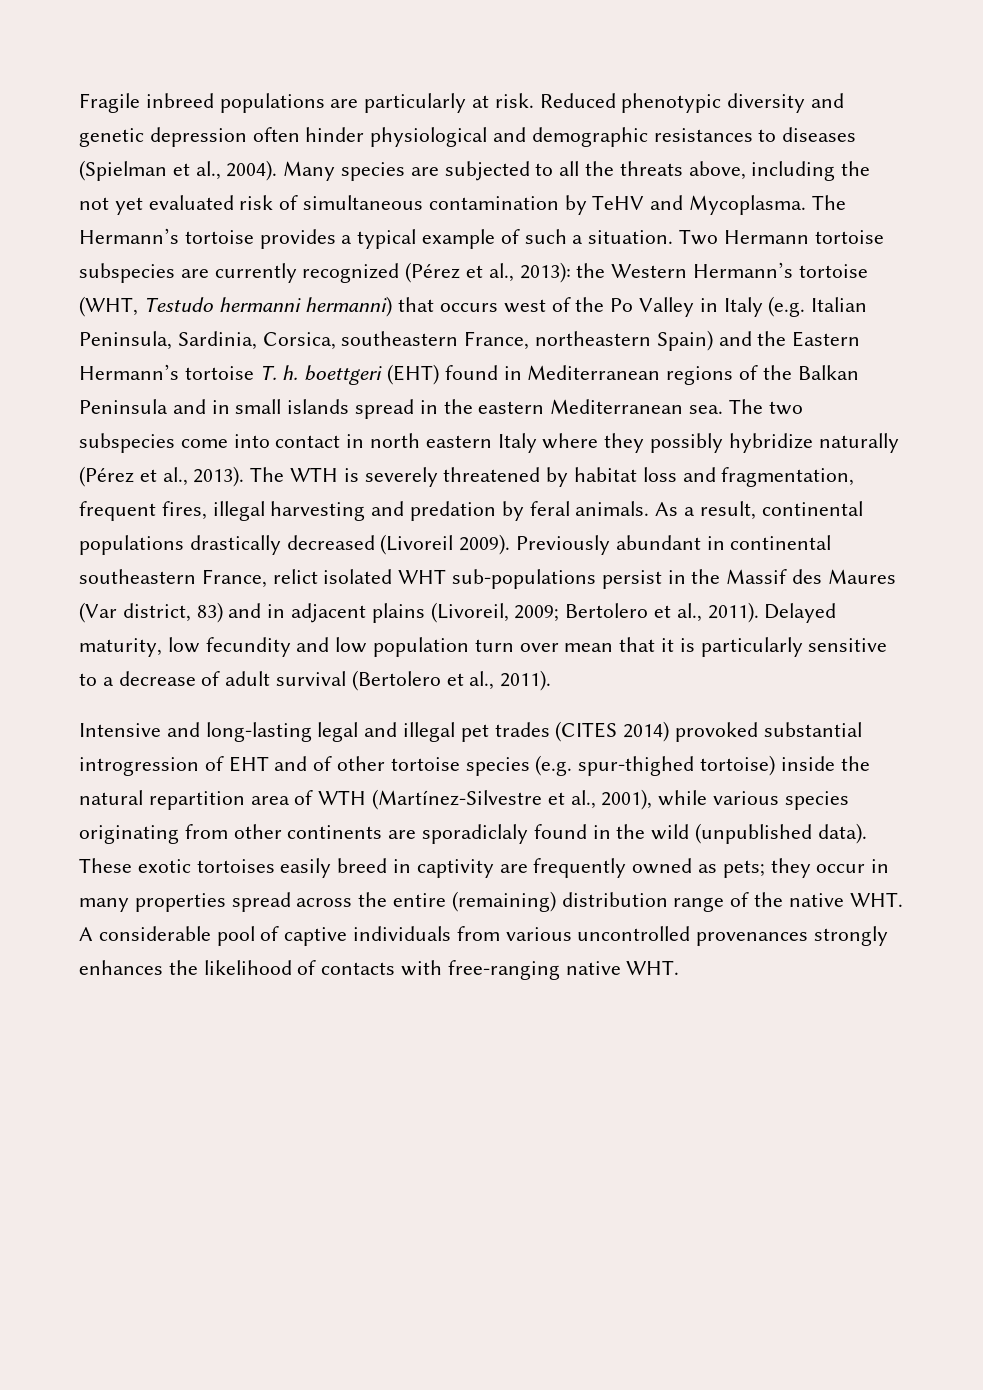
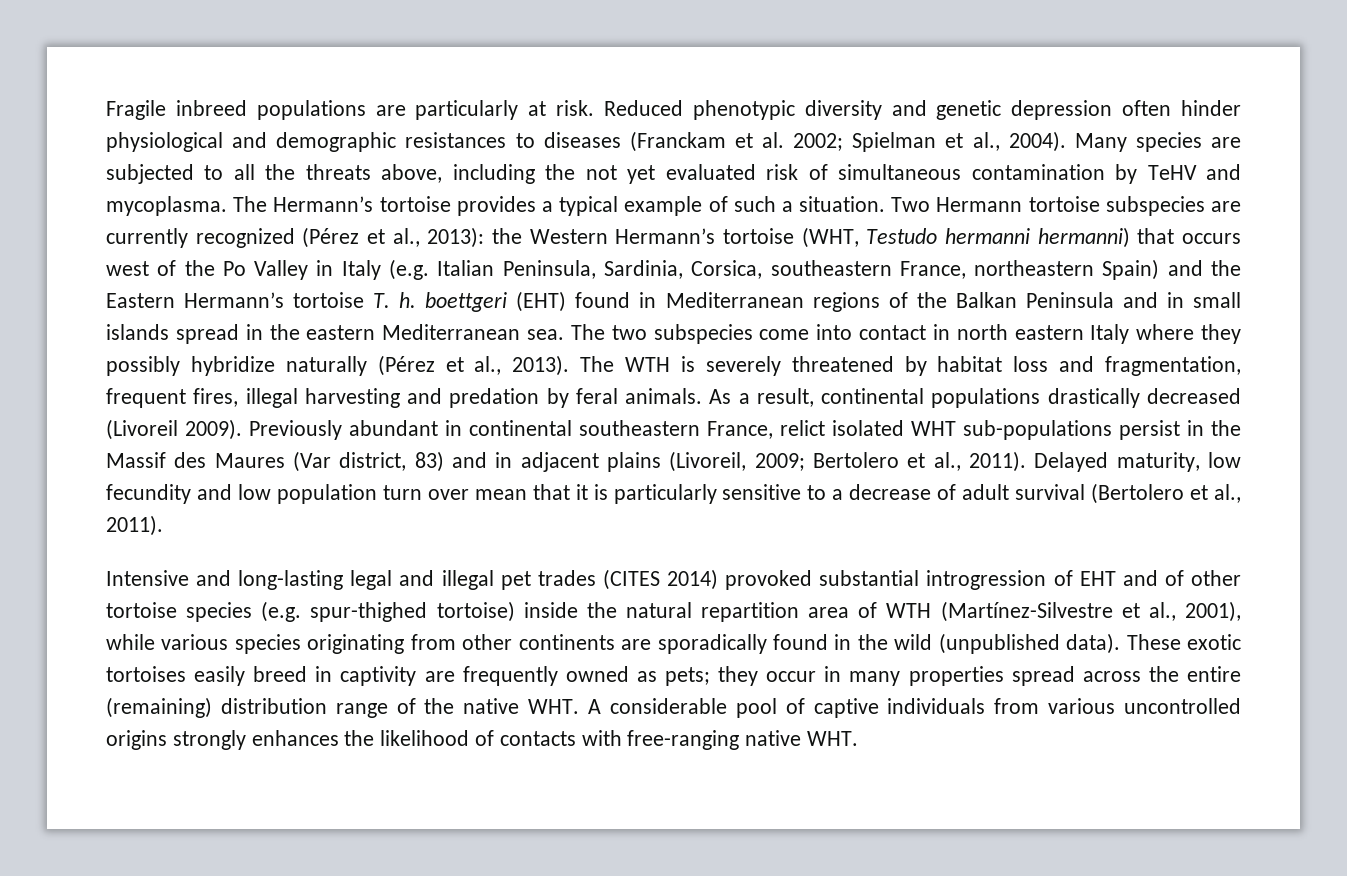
[79,160,167,181] (Spielman -> [629,131,937,152] (Franckam et al. 2002; Spielman
[689,195,807,215] Mycoplasma. -> [106,196,227,216] mycoplasma.
[422,824,529,844] sporadiclaly -> [657,634,767,654] sporadically
[696,932,809,946] provenances -> [106,730,167,750] origins

